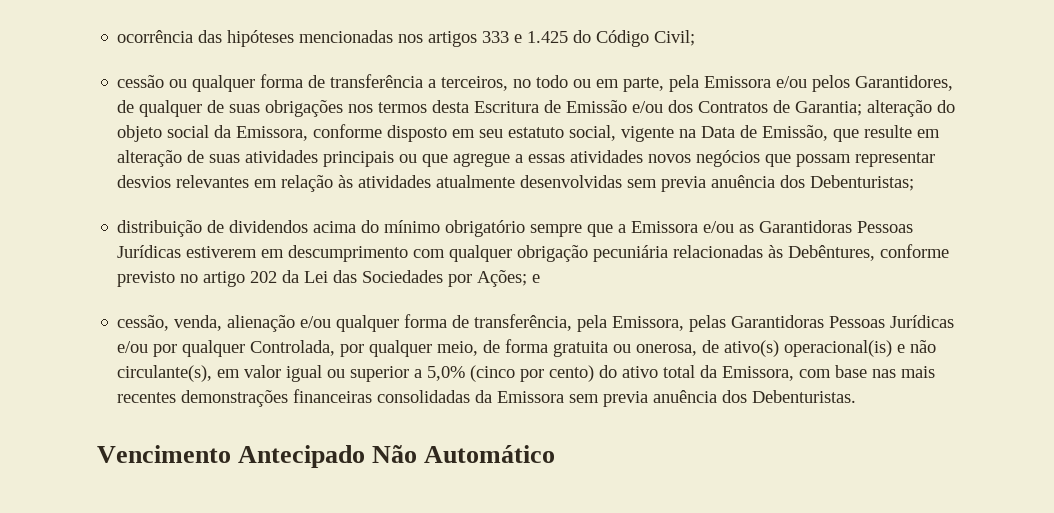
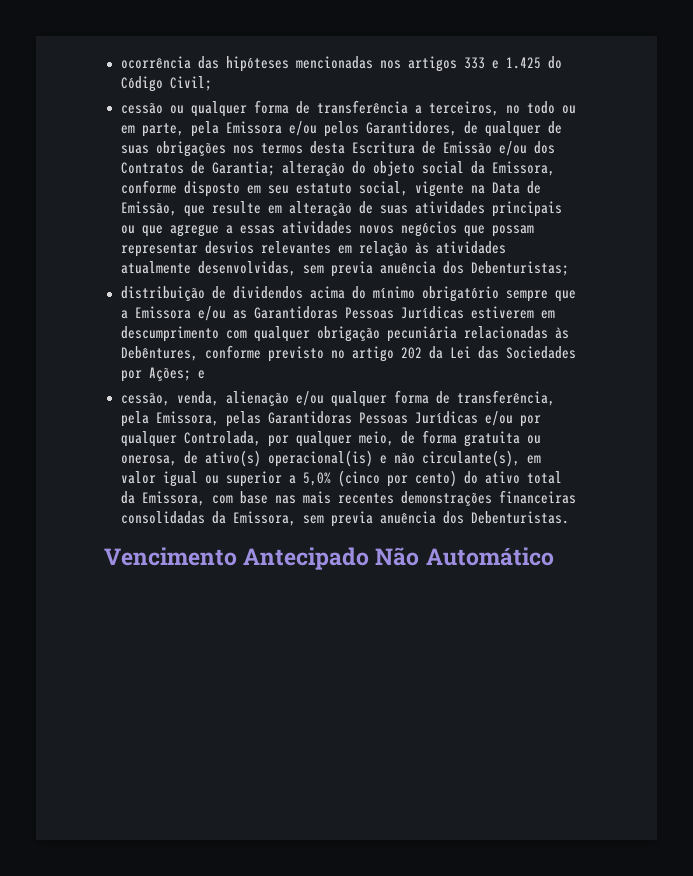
[520,175,623,188] desenvolvidas -> [197,261,296,276] desenvolvidas,
[497,391,565,403] Emissora -> [232,511,296,526] Emissora,

